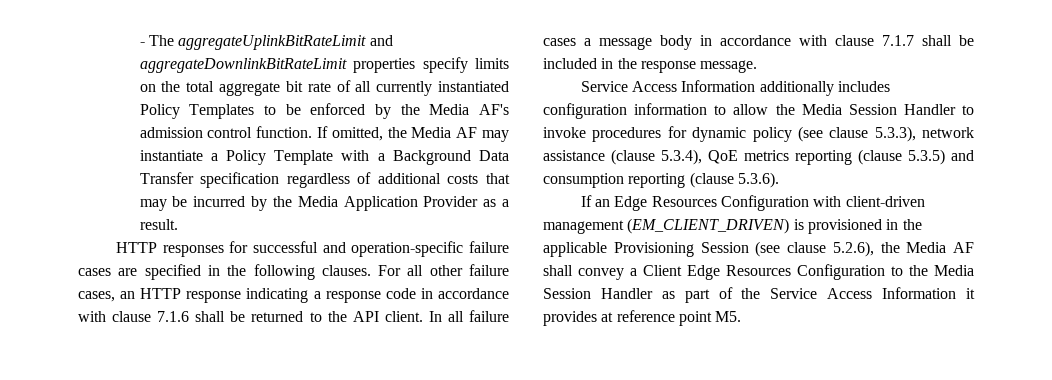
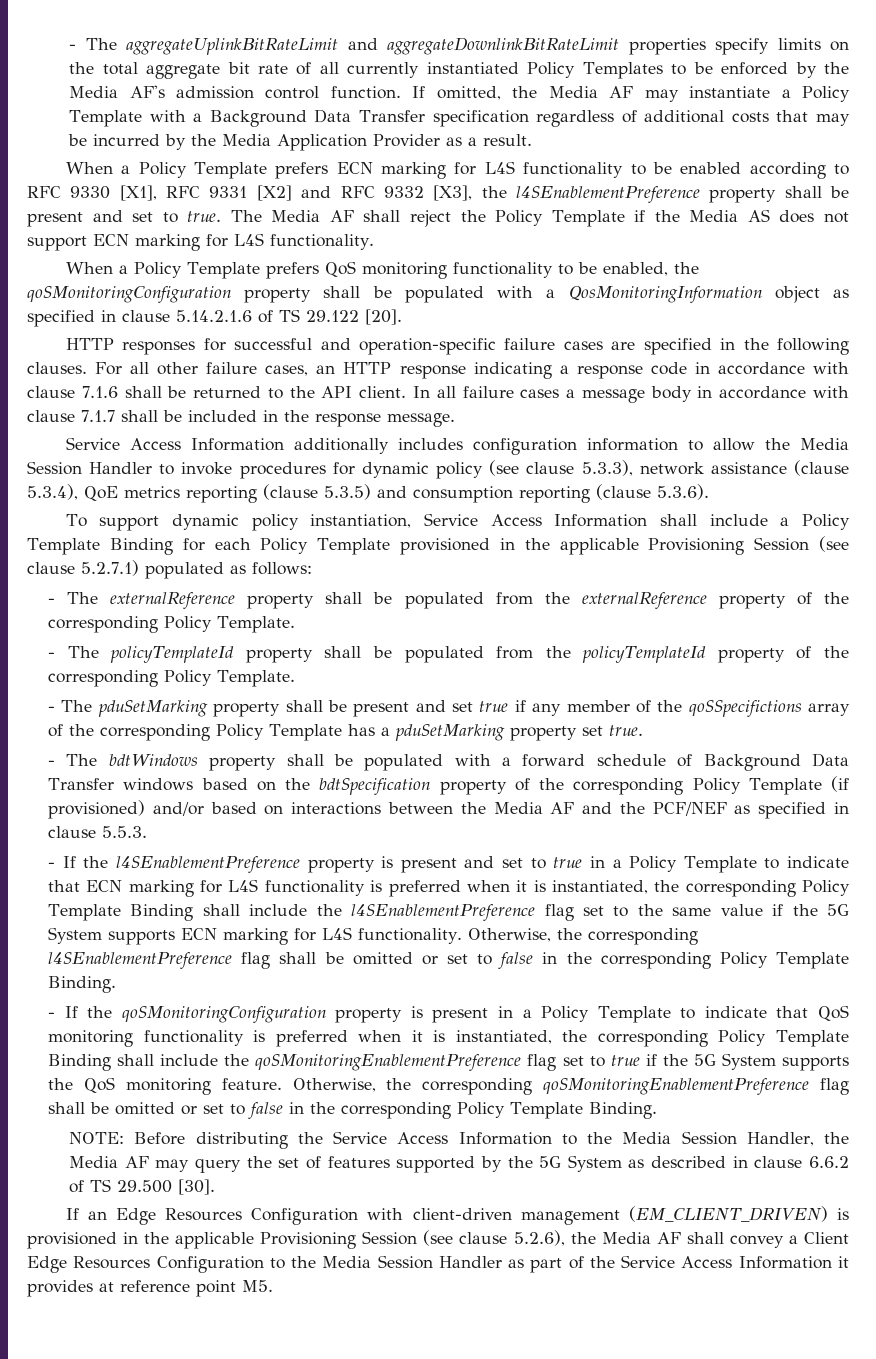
(178, 224) none -> [65,161,850,179] [27,185,849,203] [27,209,849,227] [27,233,374,251] [65,261,699,279] [27,286,849,303] [27,309,402,327] // When a Policy Template prefers ECN marking for L4S functionality to be enabled according to RFC 9330 [X1], RFC 9331 [X2] and RFC 9332 [X3], the l4SEnablementPreference property shall be present and set to true. The Media AF shall reject the Policy Template if the Media AS does not support ECN marking for L4S functionality. // When a Policy Template prefers QoS monitoring functionality to be enabled, the qoSMonitoringConfiguration property shall be populated with a QosMonitoringInformation object as specified in clause 5.14.2.1.6 of TS 29.122 [20].
(779, 180) none -> [65,513,851,531] [27,536,849,555] [27,560,312,579] [48,592,850,609] [48,616,296,633] [48,646,849,663] [48,670,296,687] [48,700,850,717] [48,724,644,741] [48,753,850,771] [48,776,849,795] [48,800,849,819] [48,826,148,838] [48,856,849,873] [48,879,850,897] [48,904,849,921] [48,927,699,945] [48,952,850,969] [48,976,117,993] [48,1005,849,1023] [48,1030,850,1047] [48,1053,849,1071] [48,1077,850,1095] [48,1102,658,1119] [69,1131,849,1149] [69,1155,849,1173] [69,1179,216,1195] // To support dynamic policy instantiation, Service Access Information shall include a Policy Template Binding for each Policy Template provisioned in the applicable Provisioning Session (see clause 5.2.7.1) populated as follows: // - The externalReference property shall be populated from the externalReference property of the corresponding Policy Template. // - The policyTemplateId property shall be populated from the policyTemplateId property of the corresponding Policy Template. // - The pduSetMarking property shall be present and set true if any member of the qoSSpecifictions array of the corresponding Policy Template has a pduSetMarking property set true. // - The bdtWindows property shall be populated with a forward schedule of Background Data Transfer windows based on the bdtSpecification property of the corresponding Policy Template (if provisioned) and/or based on interactions between the Media AF and the PCF/NEF as specified in clause 5.5.3. // - If the l4SEnablementPreference property is present and set to true in a Policy Template to indicate that ECN marking for L4S functionality is preferred when it is instantiated, the corresponding Policy Template Binding shall include the l4SEnablementPreference flag set to the same value if the 5G System supports ECN marking for L4S functionality. Otherwise, the corresponding l4SEnablementPreference flag shall be omitted or set to false in the corresponding Policy Template Binding. // - If the qoSMonitoringConfiguration property is present in a Policy Template to indicate that QoS monitoring functionality is preferred when it is instantiated, the corresponding Policy Template Binding shall include the qoSMonitoringEnablementPreference flag set to true if the 5G System supports the QoS monitoring feature. Otherwise, the corresponding qoSMonitoringEnablementPreference flag shall be omitted or set to false in the corresponding Policy Template Binding. // NOTE: Before distributing the Service Access Information to the Media Session Handler, the Media AF may query the set of features supported by the 5G System as described in clause 6.6.2 of TS 29.500 [30].

